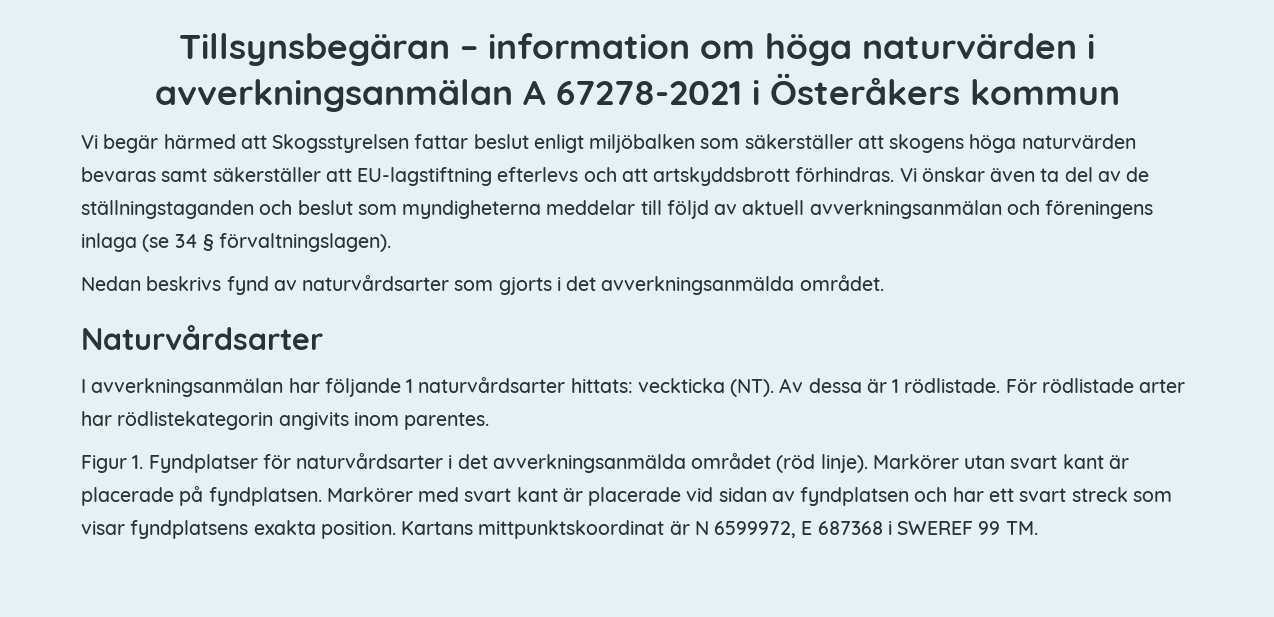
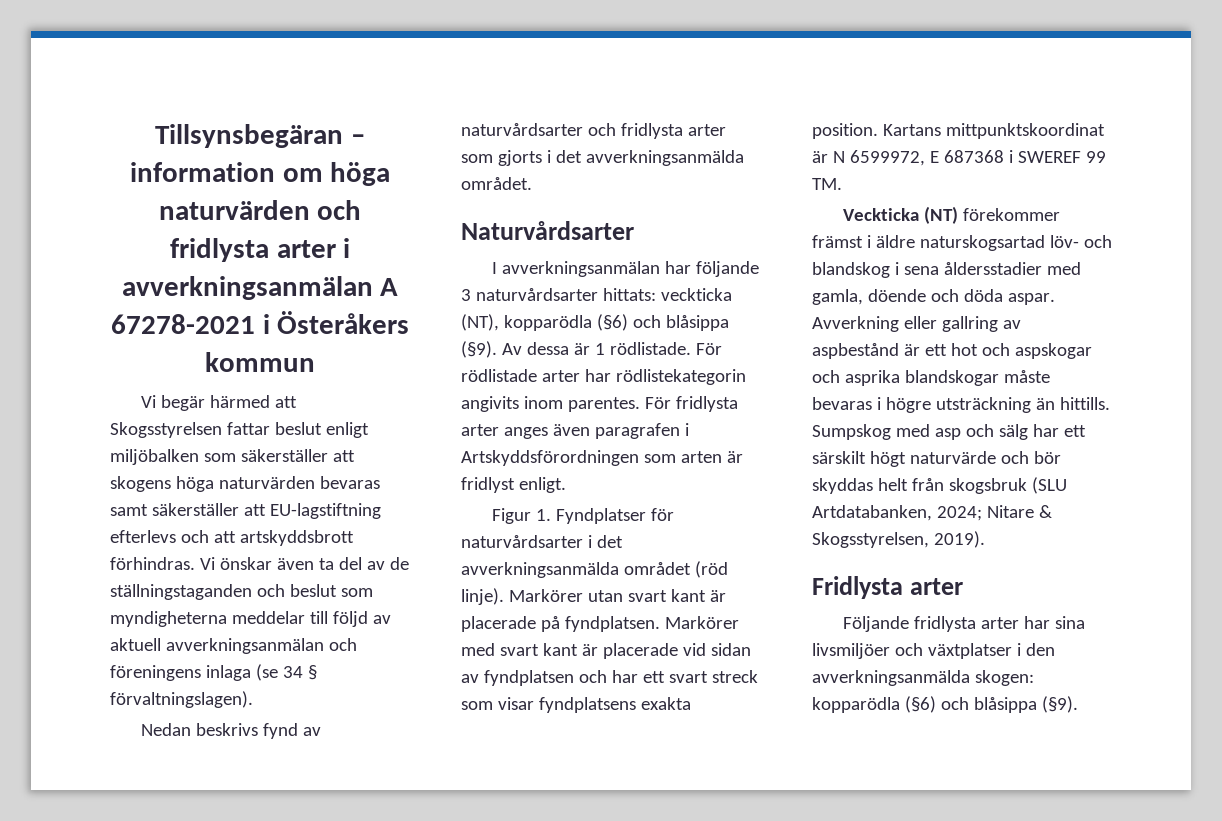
(1077, 46) none -> [317,200,362,220] [169,238,336,262] och fridlysta arter
(450, 283) none -> [587,123,726,139] och fridlysta arter
[406,379,414,393] 1 -> [461,289,471,301] 3
[730,379,775,397] (NT). -> [461,314,729,331] [461,341,497,358] (NT), kopparödla (§6) och blåsippa (§9).
(490, 421) none -> [644,396,738,412] [461,423,689,439] [461,450,743,466] [461,477,566,493] För fridlysta arter anges även paragrafen i Artskyddsförordningen som arten är fridlyst enligt.
(1038, 528) none -> [843,206,1061,224] [812,235,1112,251] [812,262,1081,278] [812,289,1055,305] [812,316,1021,332] [812,343,1092,359] [812,370,1050,386] [812,397,1110,413] [812,424,1086,440] [812,451,1061,467] [812,477,1067,494] [812,505,1052,521] [812,531,985,548] [812,576,964,599] [843,616,1085,632] [812,643,1055,659] [812,670,1034,686] [812,696,1078,713] // Veckticka (NT) förekommer främst i äldre naturskogsartad löv- och blandskog i sena åldersstadier med gamla, döende och döda aspar. Avverkning eller gallring av aspbestånd är ett hot och aspskogar och asprika blandskogar måste bevaras i högre utsträckning än hittills. Sumpskog med asp och sälg har ett särskilt högt naturvärde och bör skyddas helt från skogsbruk (SLU Artdatabanken, 2024; Nitare & Skogsstyrelsen, 2019). // Fridlysta arter // Följande fridlysta arter har sina livsmiljöer och växtplatser i den avverkningsanmälda skogen: kopparödla (§6) och blåsippa (§9).

